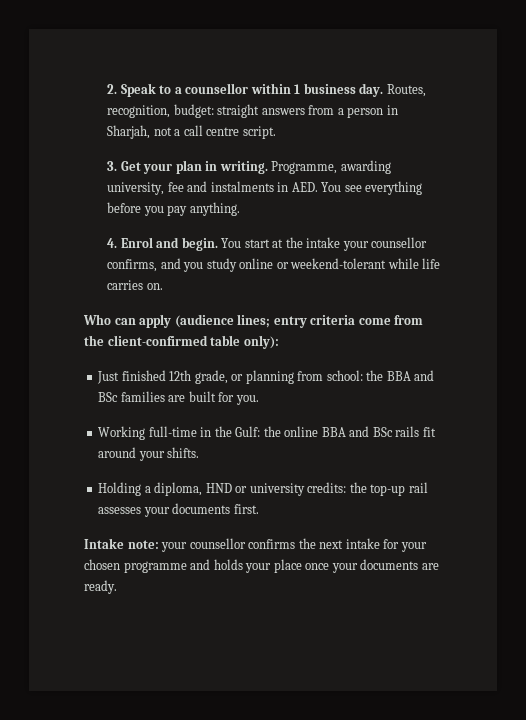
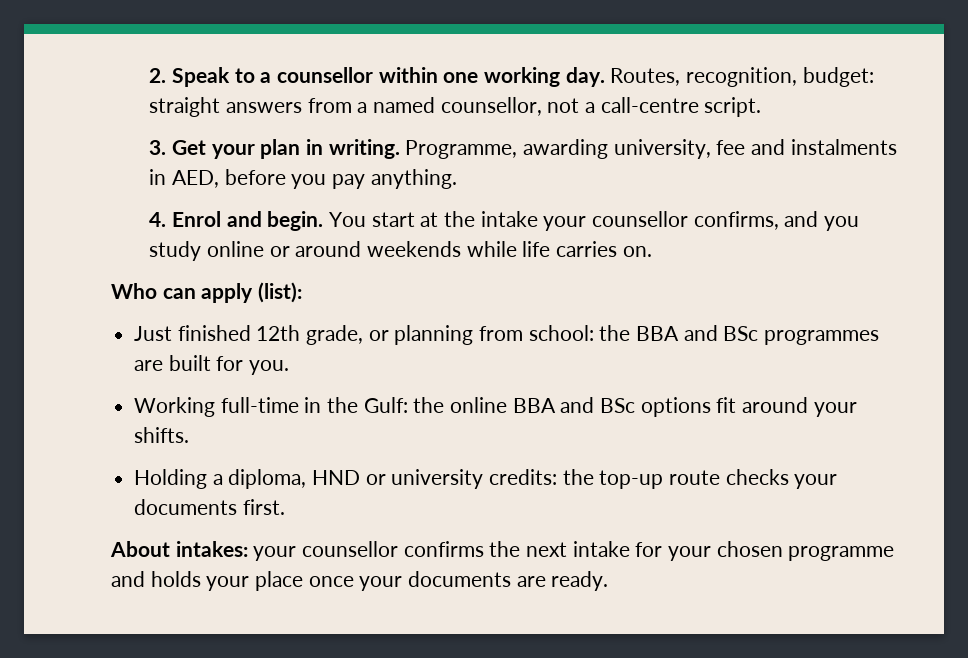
[294,83,356,94] 1 business -> [443,67,560,87] one working
[347,105,398,118] [107,125,240,139] person in Sharjah, not a call centre -> [372,97,699,116] named counsellor, not a call-centre
[291,181,423,195] AED. You see everything -> [171,170,219,188] AED,
[290,258,387,269] weekend-tolerant -> [295,241,461,257] around weekends
[174,314,424,328] [84,335,279,349] (audience lines; entry criteria come from the client-confirmed table only): -> [258,282,303,303] (list):
[120,391,165,402] families -> [764,330,880,345] programmes
[395,426,420,437] rails -> [640,397,711,417] options
[408,482,428,493] [98,507,142,514] rail assesses -> [669,469,789,485] route checks
[84,538,159,549] Intake note: -> [110,541,248,557] About intakes:

